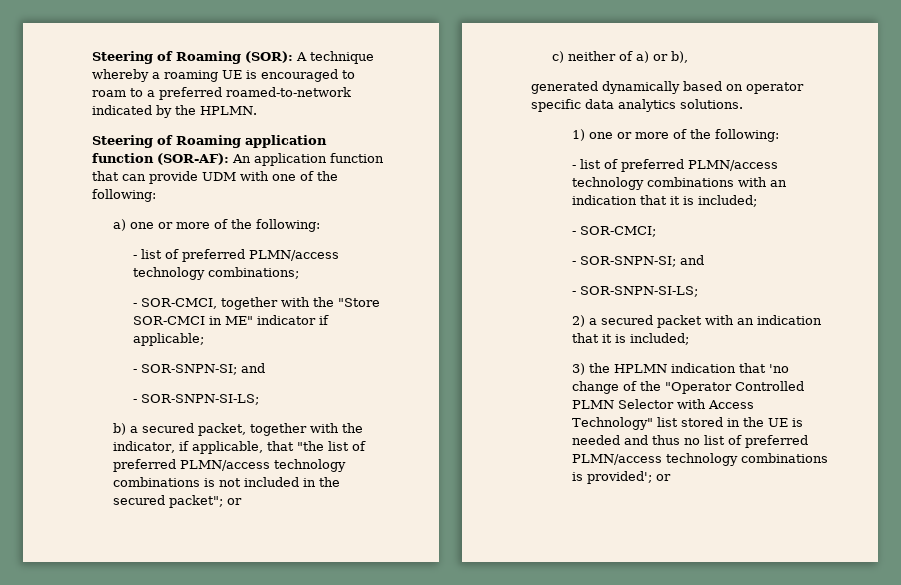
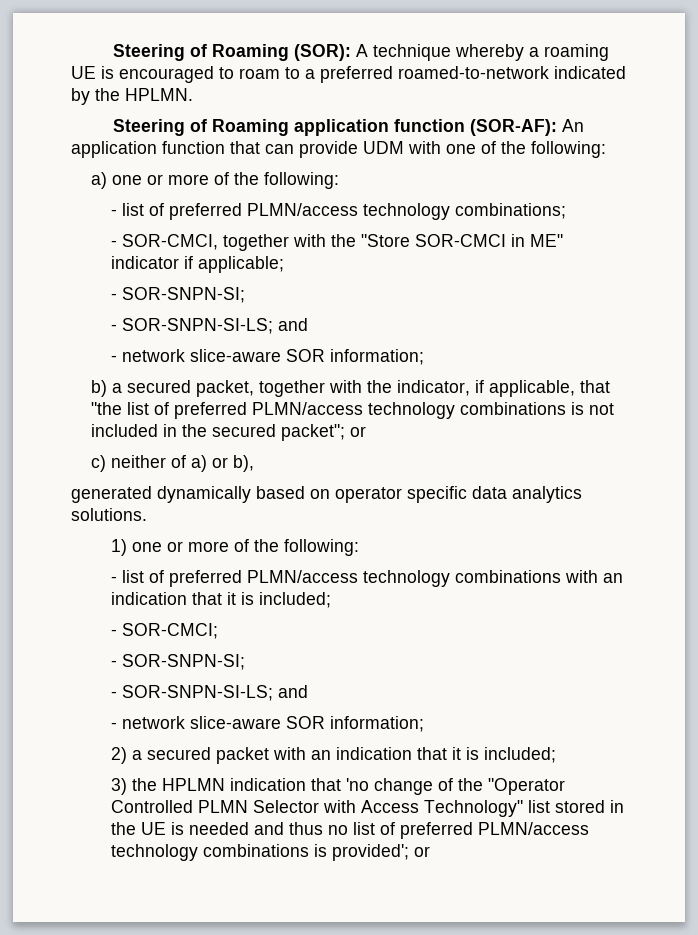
[241,363,266,373] [133,394,260,405] and // - SOR-SNPN-SI-LS; -> [110,318,308,334] [110,349,424,365] // - SOR-SNPN-SI-LS; and // - network slice-aware SOR information;
[680,255,705,265] [572,286,699,297] and // - SOR-SNPN-SI-LS; -> [110,685,308,701] [110,716,424,732] // - SOR-SNPN-SI-LS; and // - network slice-aware SOR information;

